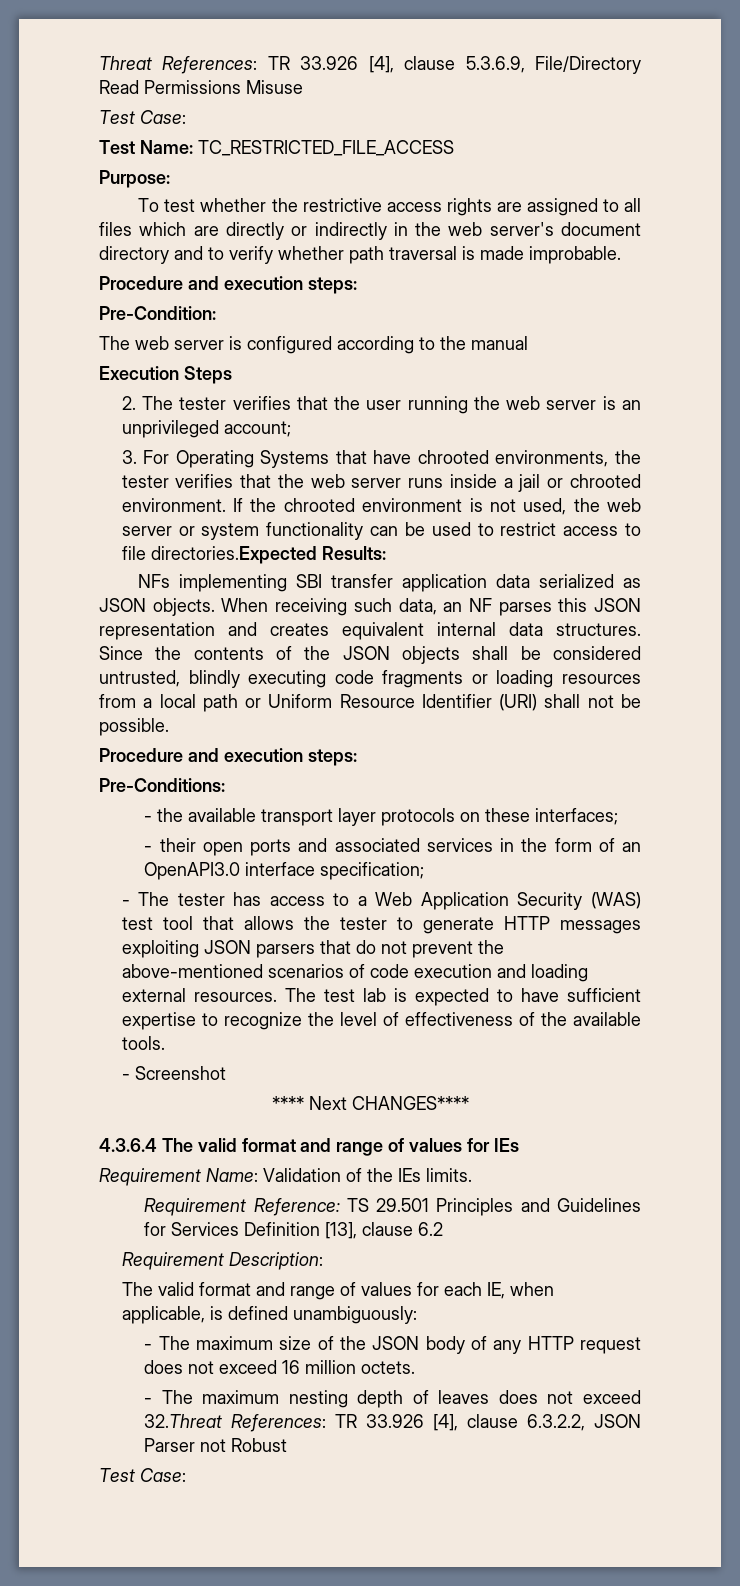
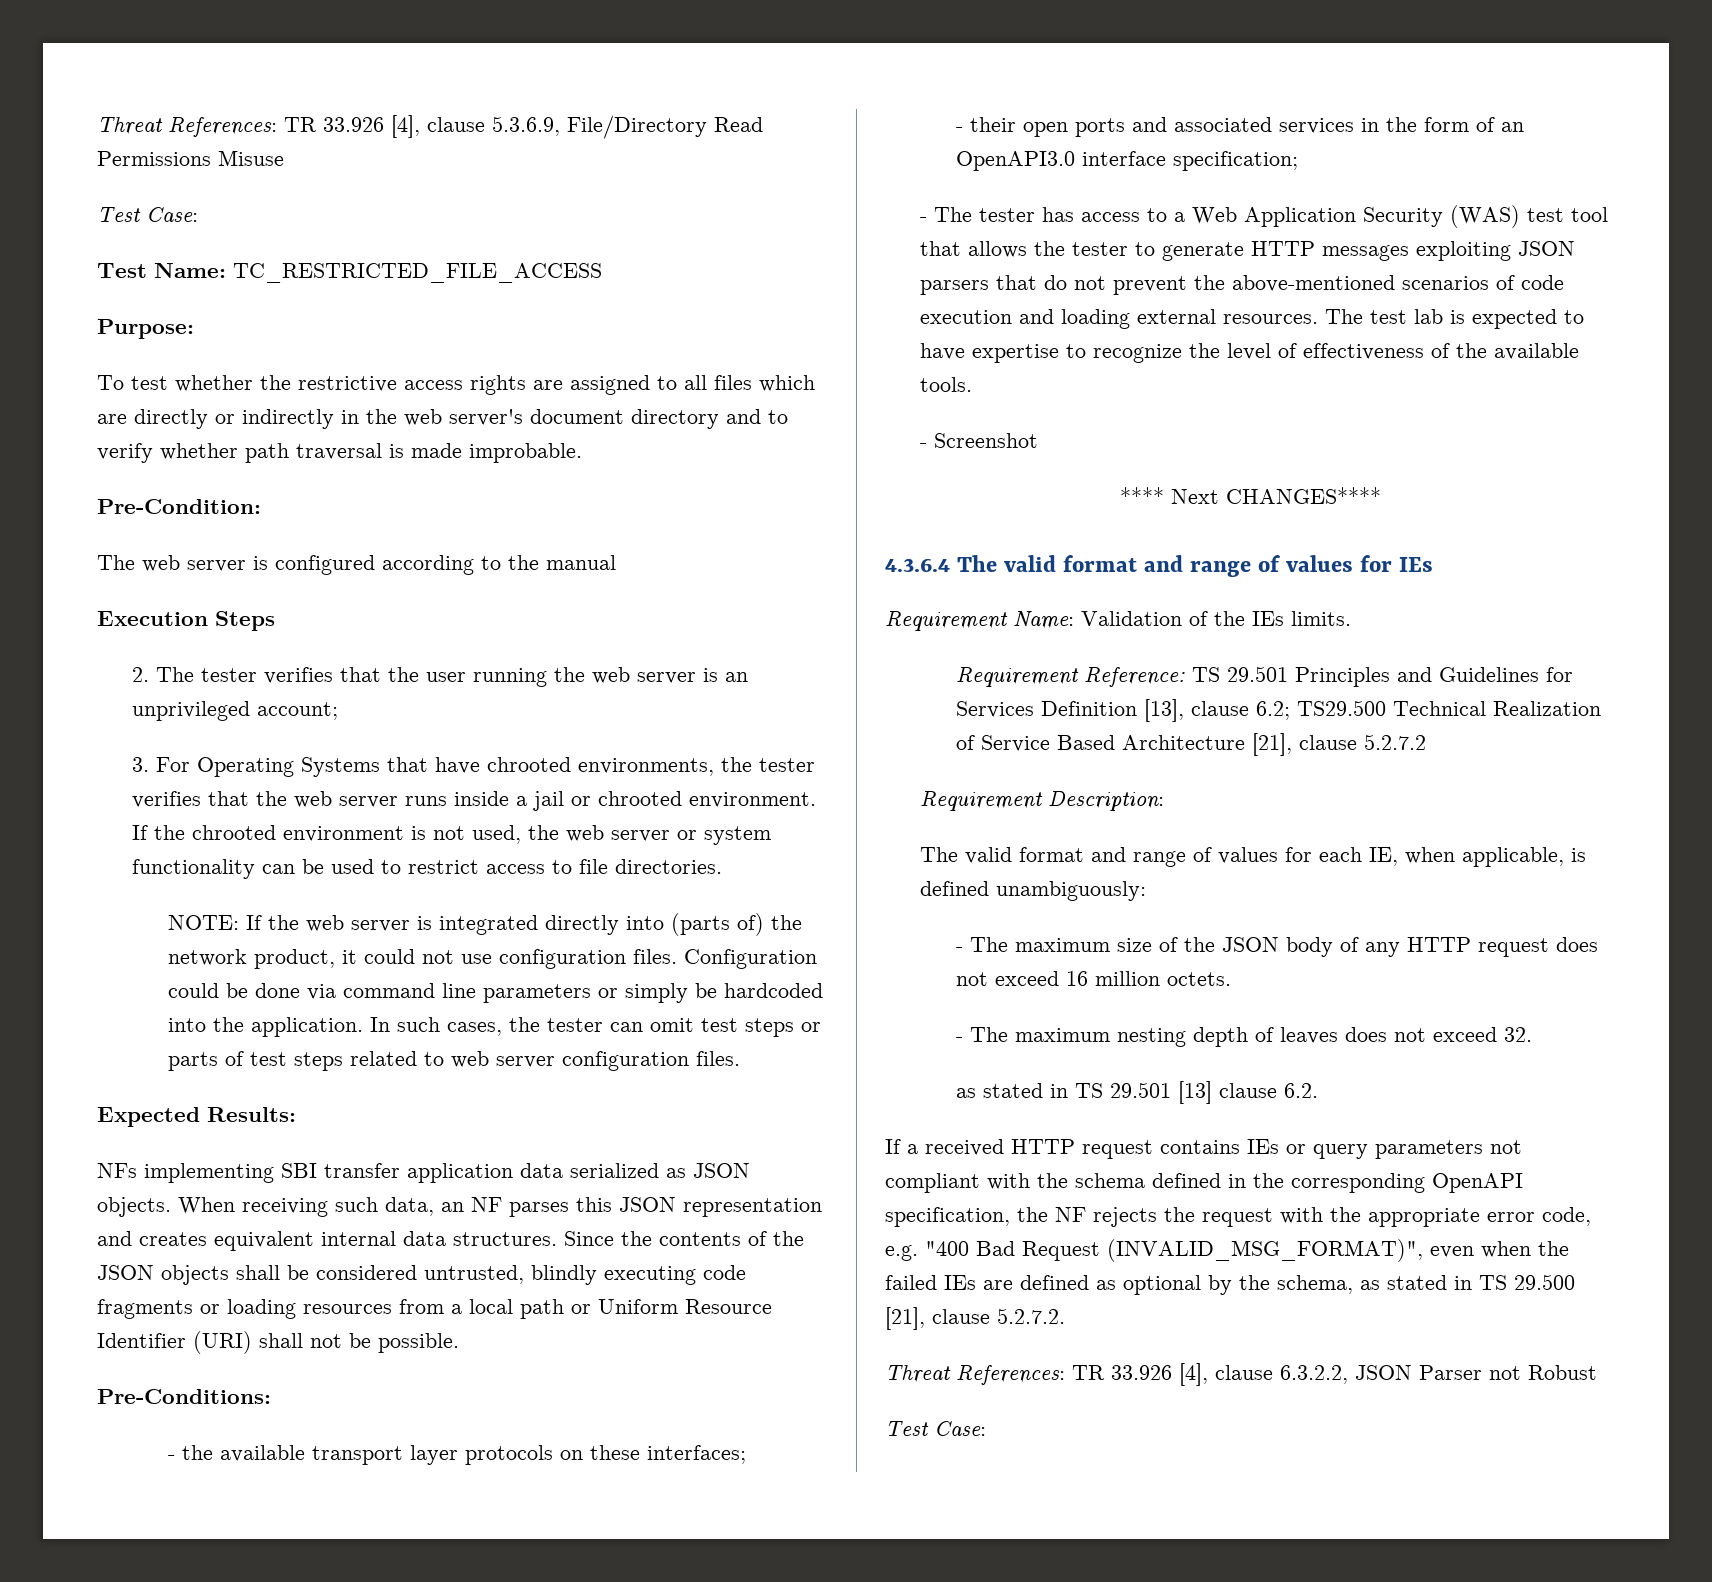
[99,276,357,294] // Procedure and execution steps: -> (582, 453) none
[150,546,317,564] directories.Expected -> [615,859,723,874] [167,913,802,936] [167,949,817,969] [167,983,823,1003] [167,1017,821,1037] [167,1051,740,1071] [97,1107,200,1127] directories. // NOTE: If the web server is integrated directly into (parts of) the network product, it could not use configuration files. Configuration could be done via command line parameters or simply be hardcoded into the application. In such cases, the tester can omit test steps or parts of test steps related to web server configuration files. // Expected
[99,748,357,766] // Procedure and execution steps: -> (459, 1343) none
[567,988,641,1002] sufficient -> (966, 351) none
[418,1222,444,1236] 6.2 -> [1255,700,1601,720] [955,733,1426,756] 6.2; TS29.500 Technical Realization of Service Based Architecture [21], clause 5.2.7.2
[144,1414,223,1428] 32.Threat -> [1503,1027,1532,1042] [955,1081,1318,1104] [885,1139,1522,1159] [885,1173,1523,1193] [885,1207,1591,1227] [885,1239,1569,1262] [885,1274,1575,1295] [885,1307,1065,1330] [885,1365,951,1383] 32. // as stated in TS 29.501 [13] clause 6.2. // If a received HTTP request contains IEs or query parameters not compliant with the schema defined in the corresponding OpenAPI specification, the NF rejects the request with the appropriate error code, e.g. "400 Bad Request (INVALID_MSG_FORMAT)", even when the failed IEs are defined as optional by the schema, as stated in TS 29.500 [21], clause 5.2.7.2. // Threat

